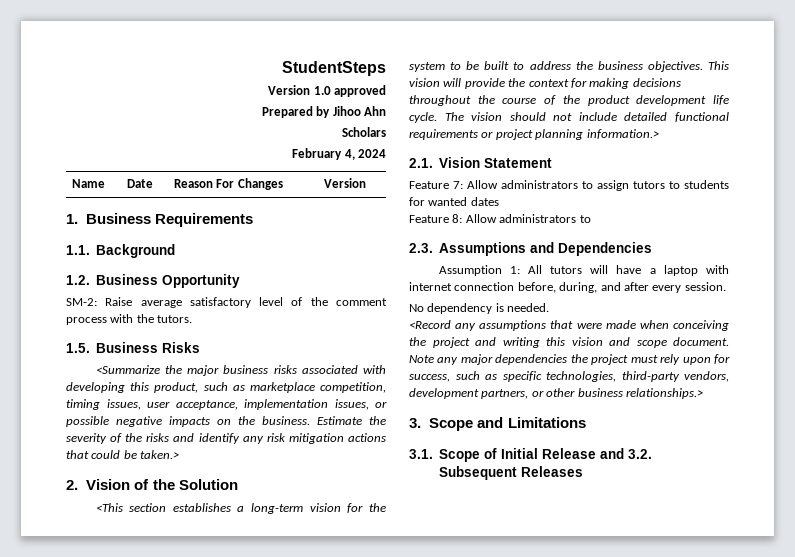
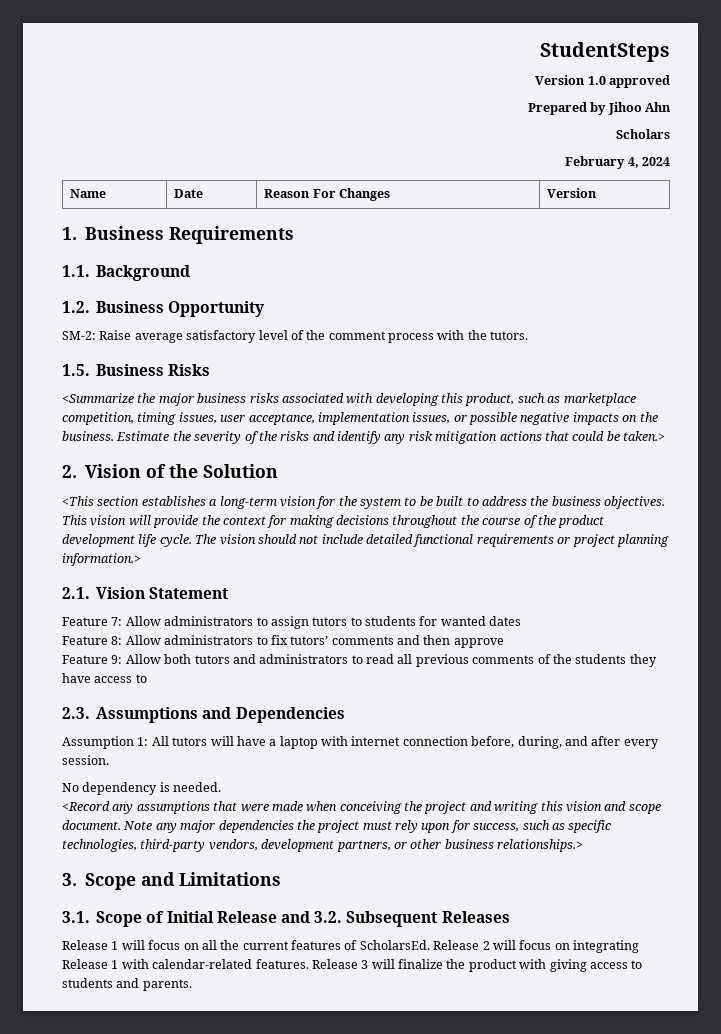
(591, 219) none -> [270,635,504,648] [62,654,657,667] [62,673,147,683] fix tutors’ comments and then approve // Feature 9: Allow both tutors and administrators to read all previous comments of the students they have access to
(584, 471) none -> [62,940,639,953] [62,959,643,972] [62,978,192,991] // Release 1 will focus on all the current features of ScholarsEd. Release 2 will focus on integrating Release 1 with calendar-related features. Release 3 will finalize the product with giving access to students and parents.

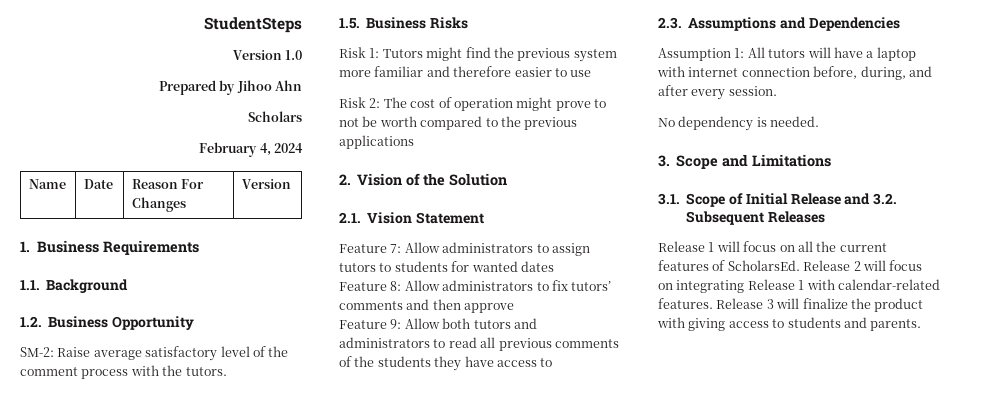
[609,75,670,88] approved -> (302, 55) none
[62,393,636,406] [62,412,658,425] [62,431,665,444] <Summarize the major business risks associated with developing this product, such as marketplace competition, timing issues, user acceptance, implementation issues, or possible negative impacts on the business. Estimate the severity of the risks and identify any risk mitigation actions that could be taken.> -> [339,47,617,62] [339,66,592,77] [339,97,606,111] [339,116,578,130] [339,135,414,149] Risk 1: Tutors might find the previous system more familiar and therefore easier to use // Risk 2: The cost of operation might prove to not be worth compared to the previous applications
[62,496,665,509] [62,515,605,528] [62,534,669,547] [62,553,141,566] // <This section establishes a long-term vision for the system to be built to address the business objectives. This vision will provide the context for making decisions throughout the course of the product development life cycle. The vision should not include detailed functional requirements or project planning information.> -> (508, 179) none
[62,801,661,814] [62,820,613,833] [62,839,583,852] // <Record any assumptions that were made when conceiving the project and writing this vision and scope document. Note any major dependencies the project must rely upon for success, such as specific technologies, third-party vendors, development partners, or other business relationships.> -> (820, 121) none

